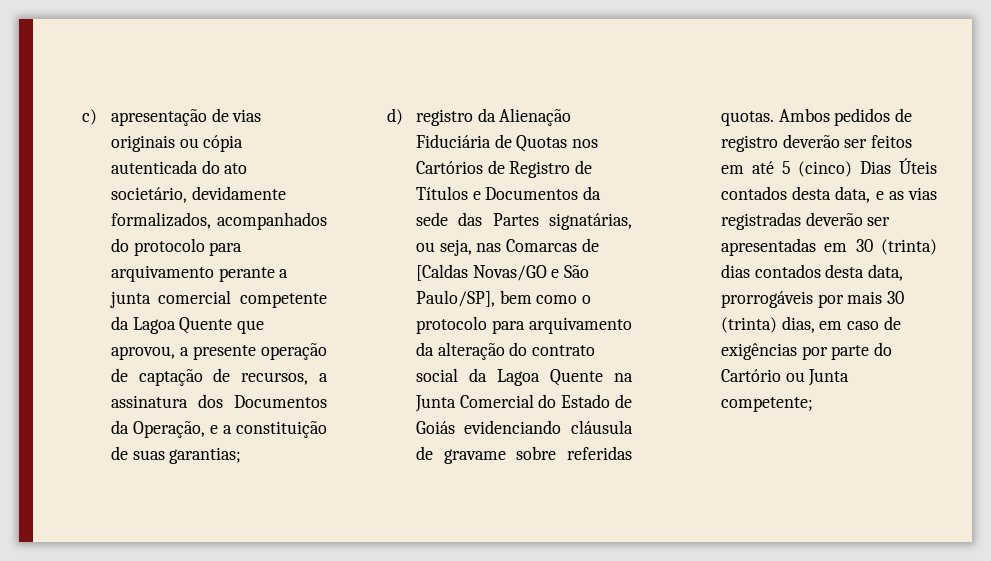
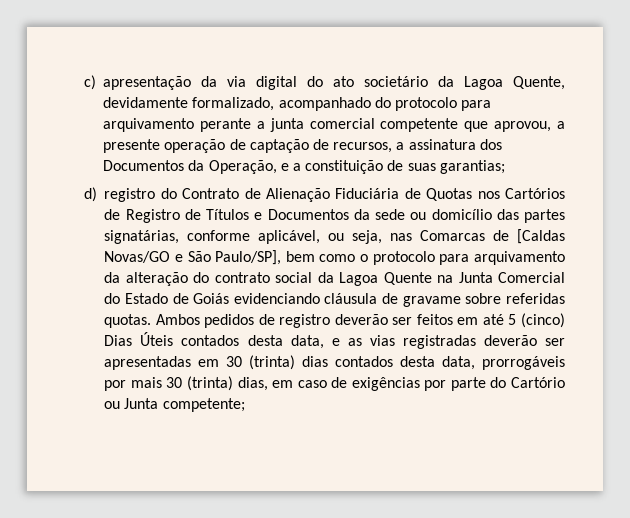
[211,108,262,122] [110,135,244,152] [110,160,248,174] [110,186,286,203] [110,212,327,230] de vias originais ou cópia autenticada do ato societário, devidamente formalizados, acompanhados -> [201,76,566,90] [103,97,371,111] da via digital do ato societário da Lagoa Quente, devidamente formalizado, acompanhado
[110,316,233,334] da Lagoa Quente -> (459, 125) none
[477,108,496,122] da -> [160,188,261,199] do Contrato de
[458,212,632,230] das Partes signatárias, -> [410,209,565,223] [104,230,321,244] ou domicílio das partes signatárias, conforme aplicável,

